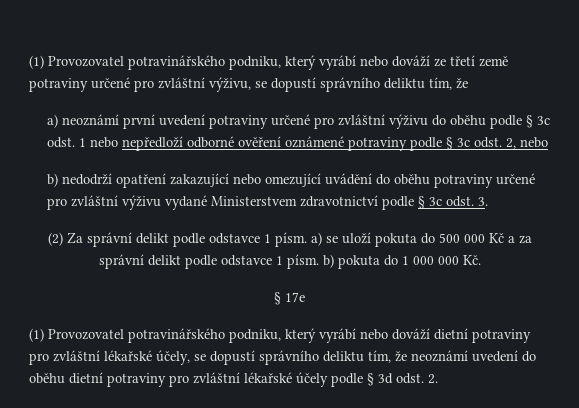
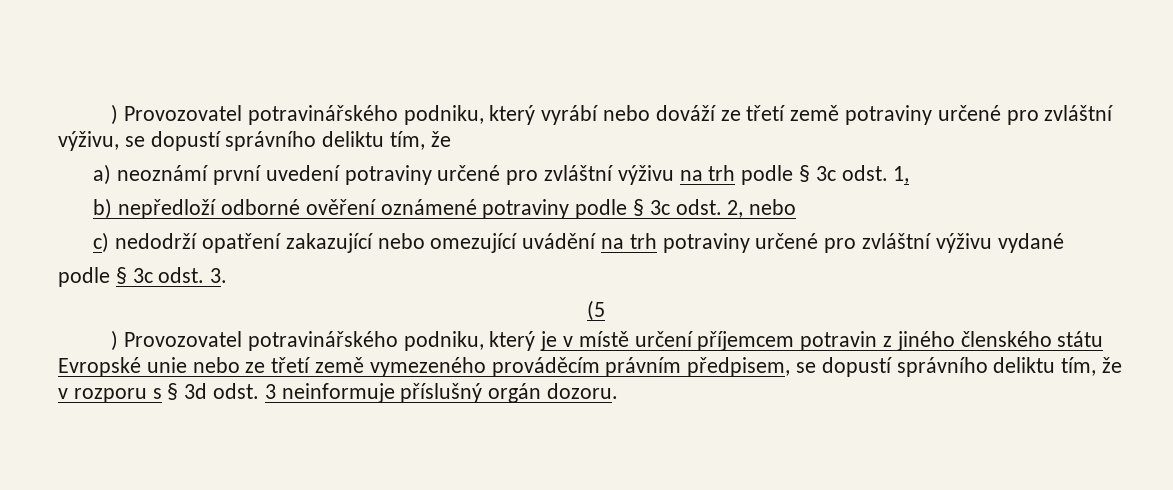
[29,55,44,69] (1) -> [111,104,119,125] )
[431,115,550,129] [46,137,118,148] do oběhu podle § 3c odst. 1 nebo -> [679,165,910,185] [93,198,113,219] na trh podle § 3c odst. 1, // b)
[46,173,58,187] b) -> [93,232,110,253] c)
[375,174,430,185] do oběhu -> [600,233,657,249] na trh
[210,195,378,207] Ministerstvem zdravotnictví -> (1064, 243) //
[47,232,532,247] [98,254,481,269] [274,292,305,305] [29,328,531,343] [29,350,536,365] [29,372,438,387] (2) Za správní delikt podle odstavce 1 písm. a) se uloží pokuta do 500 000 Kč a za správní delikt podle odstavce 1 písm. b) pokuta do 1 000 000 Kč. // § 17e // (1) Provozovatel potravinářského podniku, který vyrábí nebo dováží dietní potraviny pro zvláštní lékařské účely, se dopustí správního deliktu tím, že neoznámí uvedení do oběhu dietní potraviny pro zvláštní lékařské účely podle § 3d odst. 2. -> [587,300,605,321] [111,330,1104,351] [58,357,1123,377] [58,383,619,403] (5 // ) Provozovatel potravinářského podniku, který je v místě určení příjemcem potravin z jiného členského státu Evropské unie nebo ze třetí země vymezeného prováděcím právním předpisem, se dopustí správního deliktu tím, že v rozporu s § 3d odst. 3 neinformuje příslušný orgán dozoru.

